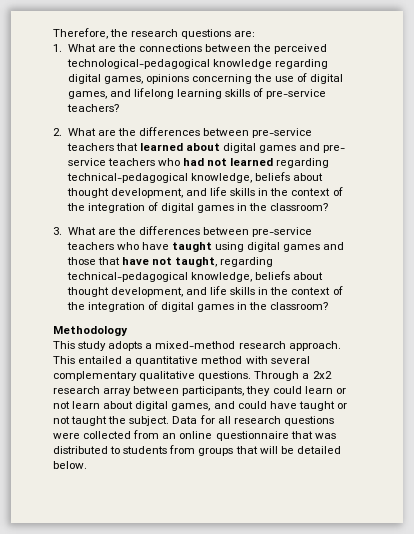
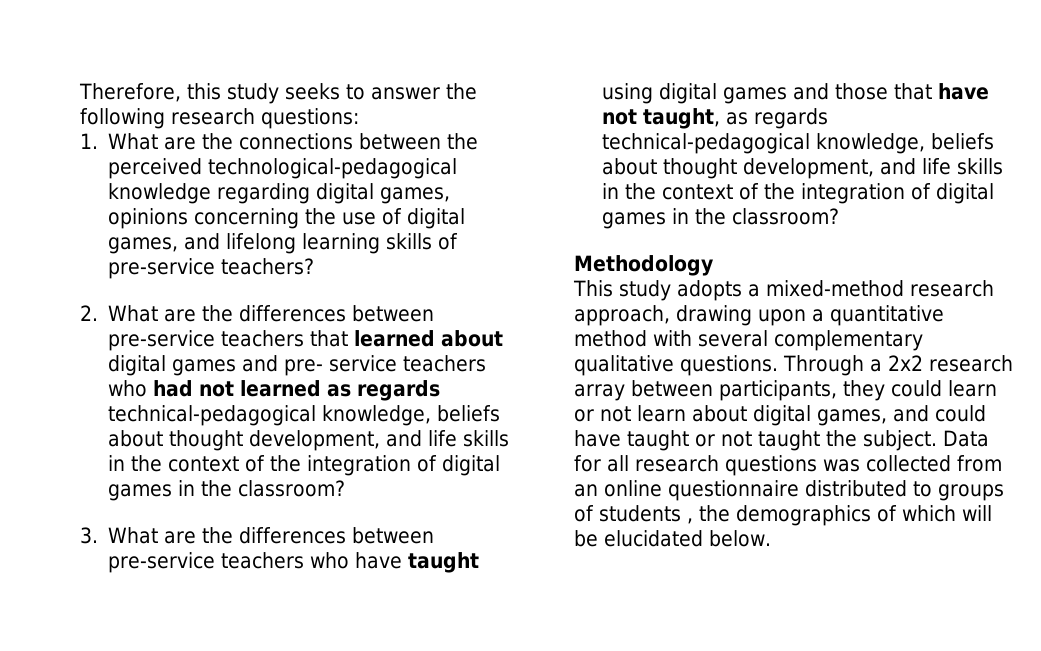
[110,29,256,39] the research questions are: -> [187,83,477,104] [80,108,359,129] this study seeks to answer the following research questions:
[276,158,330,168] regarding -> [327,380,441,401] as regards
[220,257,274,267] regarding -> [726,108,829,129] as regards
[288,341,341,351] [53,356,123,364] approach. This entailed -> [574,305,806,326] approach, drawing upon
[53,433,80,439] were -> [823,459,860,472] was
[290,431,336,439] [53,445,258,456] that was distributed to students from groups that -> [805,480,1004,501] [574,505,956,526] distributed to groups of students , the demographics of which
[296,446,341,454] detailed -> [604,530,703,547] elucidated

